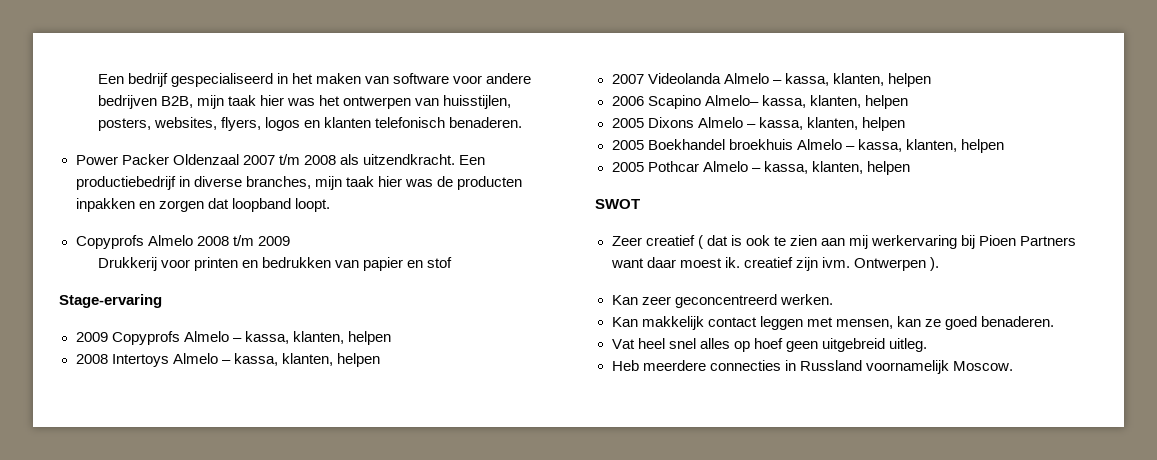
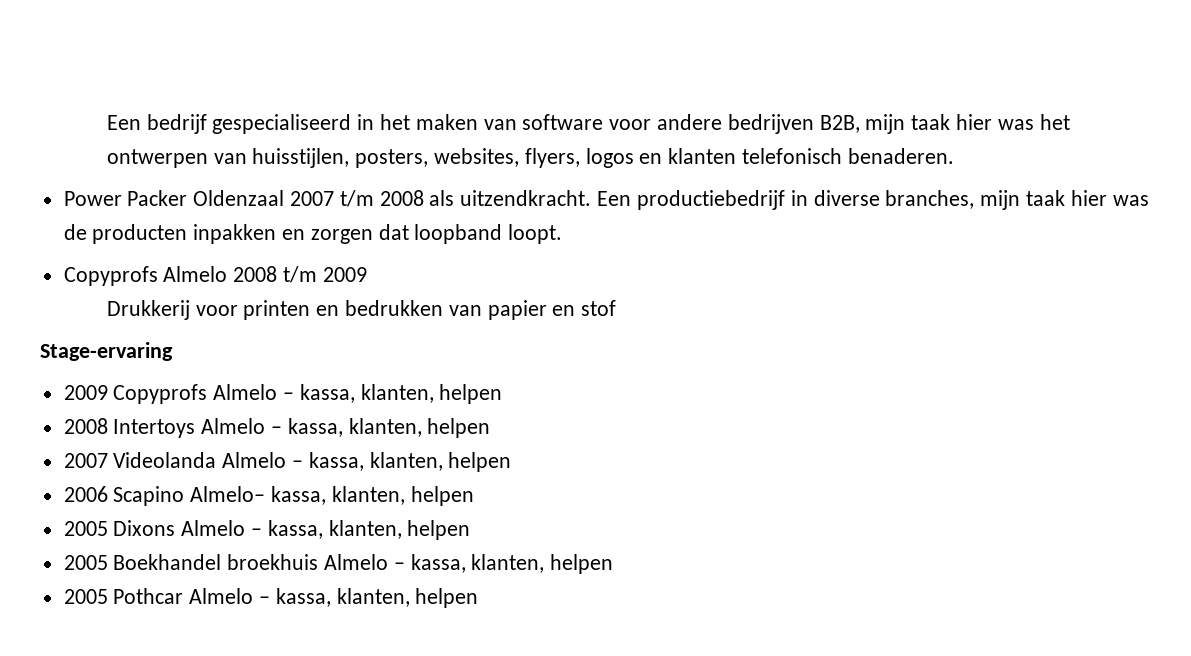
[595,199,640,209] [611,235,1077,249] [610,257,939,271] [611,294,833,308] [611,316,1054,330] [611,338,927,352] [611,360,1013,374] // SWOT // Zeer creatief ( dat is ook te zien aan mij werkervaring bij Pioen Partners want daar moest ik. creatief zijn ivm. Ontwerpen ). // Kan zeer geconcentreerd werken. // Kan makkelijk contact leggen met mensen, kan ze goed benaderen. // Vat heel snel alles op hoef geen uitgebreid uitleg. // Heb meerdere connecties in Russland voornamelijk Moscow. -> (479, 598) none

